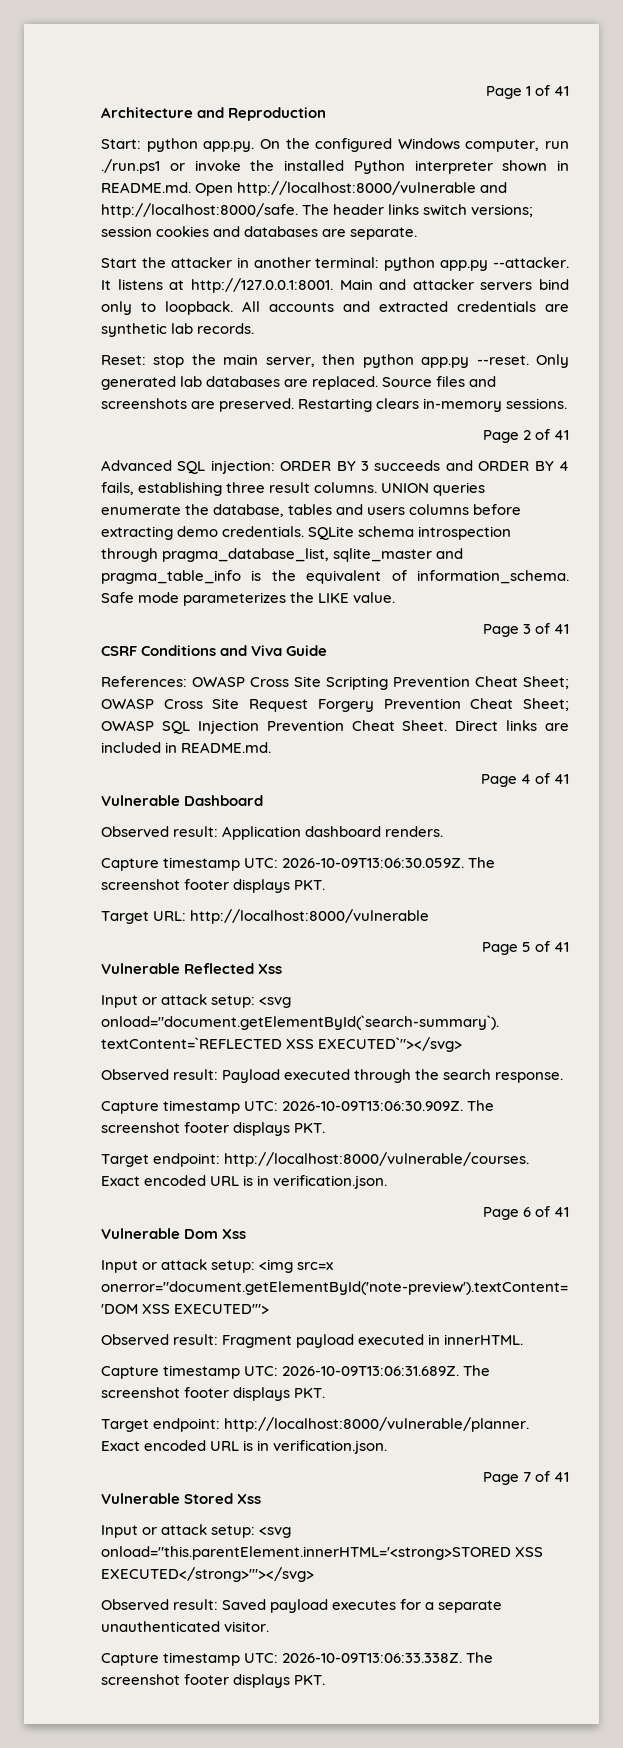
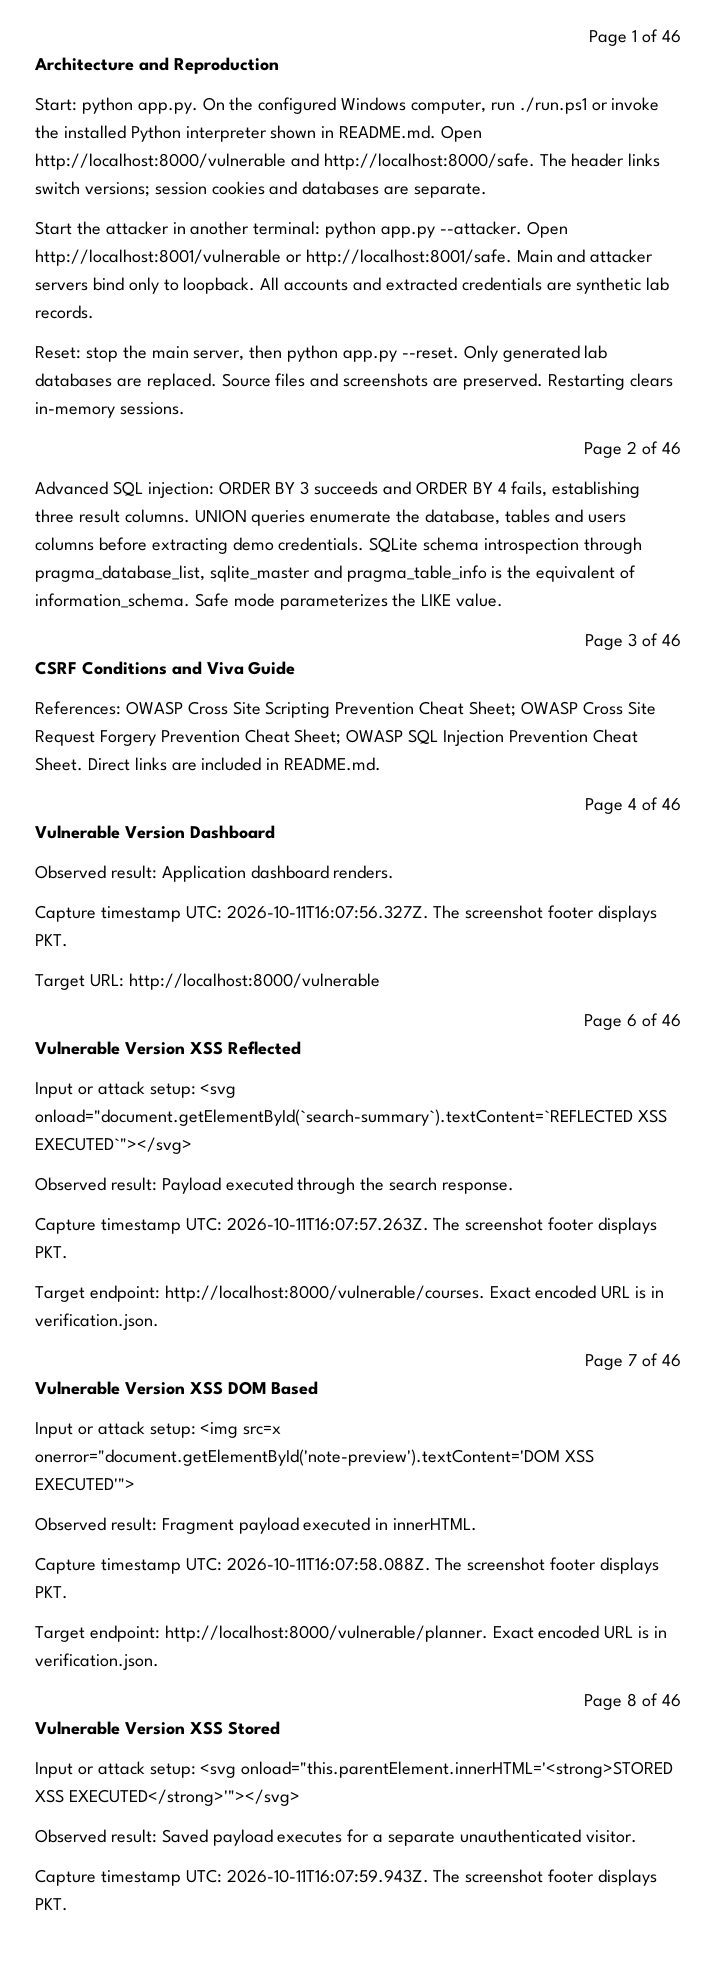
[554,86,569,96] 41 -> [662,30,681,43] 46
[101,278,333,293] It listens at http://127.0.0.1:8001. -> [526,221,568,238] [35,249,512,266] Open http://localhost:8001/vulnerable or http://localhost:8001/safe.
[554,430,569,440] 41 -> [662,442,681,455] 46
[554,624,569,634] 41 -> [662,634,681,647] 46
[554,774,569,784] [101,795,180,806] 41 // Vulnerable -> [662,798,681,811] [35,825,185,839] 46 // Vulnerable Version
[282,858,465,868] 2026-10-09T13:06:30.059Z. -> [226,905,429,919] 2026-10-11T16:07:56.327Z.
[521,941,569,952] [101,963,180,974] 5 of 41 // Vulnerable -> [627,1013,681,1027] [35,1041,223,1055] 6 of 46 // Vulnerable Version XSS
[258,964,283,974] Xss -> (301, 1048) none
[282,1101,464,1111] 2026-10-09T13:06:30.909Z. -> [226,1217,429,1231] 2026-10-11T16:07:57.263Z.
[522,1206,569,1217] [101,1228,247,1239] 6 of 41 // Vulnerable Dom Xss -> [628,1353,681,1367] [35,1381,319,1395] 7 of 46 // Vulnerable Version XSS DOM Based
[282,1366,460,1376] 2026-10-09T13:06:31.689Z. -> [226,1557,431,1571] 2026-10-11T16:07:58.088Z.
[522,1471,569,1482] [101,1493,180,1504] 7 of 41 // Vulnerable -> [627,1693,681,1707] [35,1721,223,1735] 8 of 46 // Vulnerable Version XSS
[237,1494,262,1504] Xss -> (280, 1728) none
[282,1653,463,1663] 2026-10-09T13:06:33.338Z. -> [226,1869,429,1883] 2026-10-11T16:07:59.943Z.

